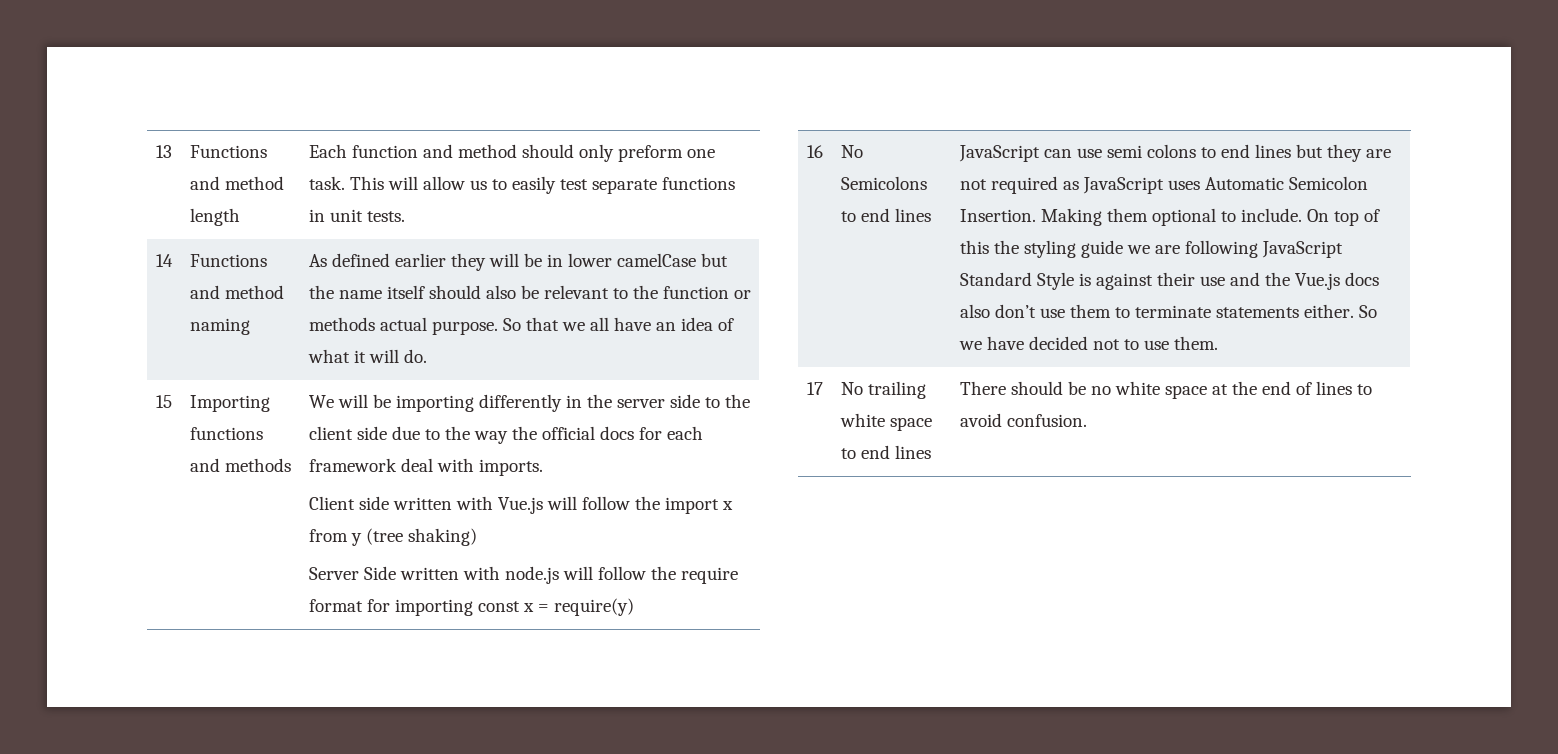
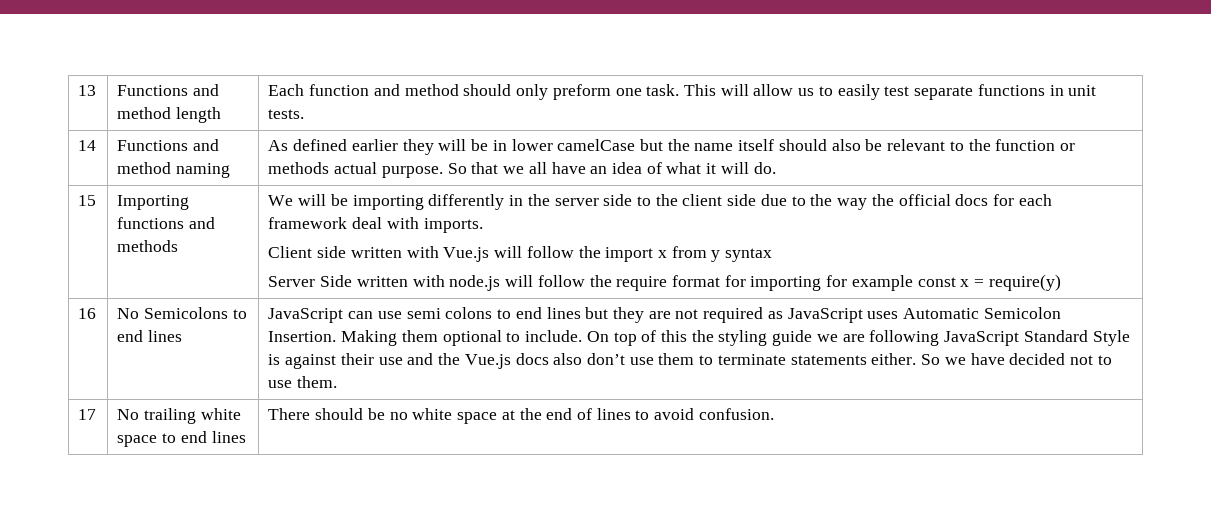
[365,528,477,546] (tree shaking) -> [725,248,773,262] syntax
(473, 607) none -> [826,275,913,291] for example

